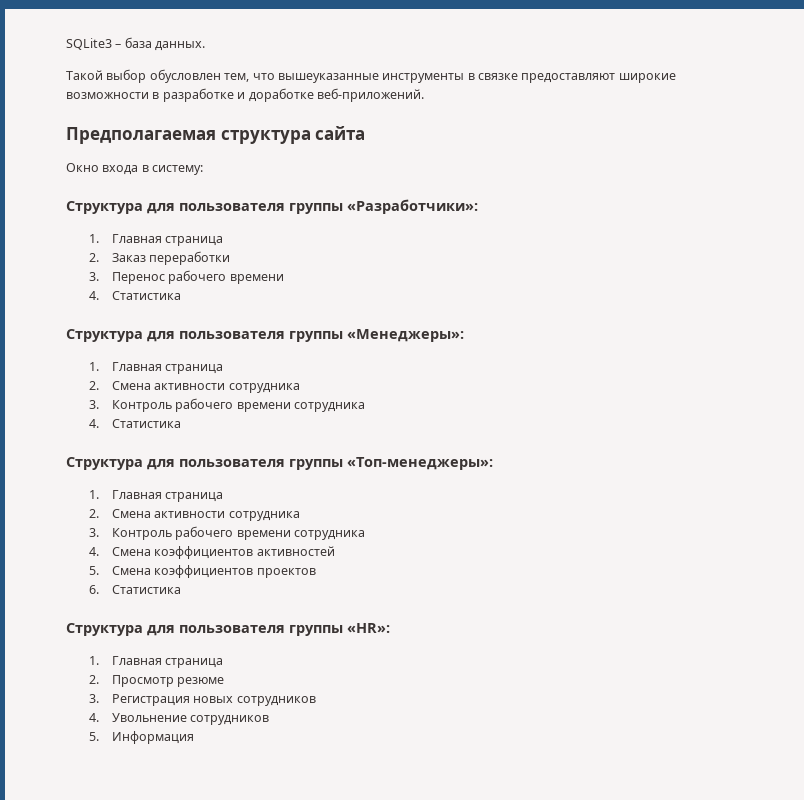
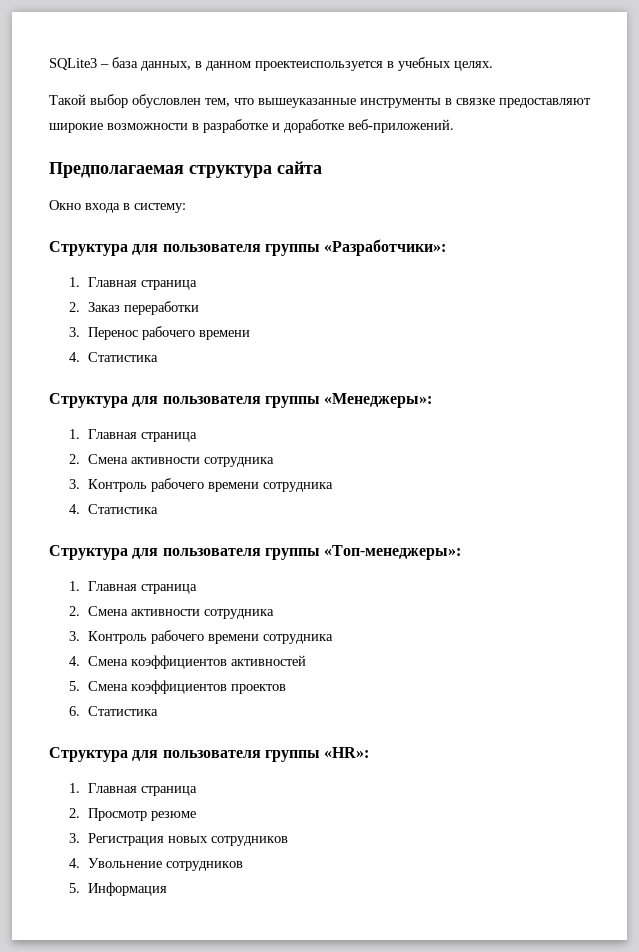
[155,41,206,51] данных. -> [141,57,493,71] данных, в данном проектеиспользуется в учебных целях.

